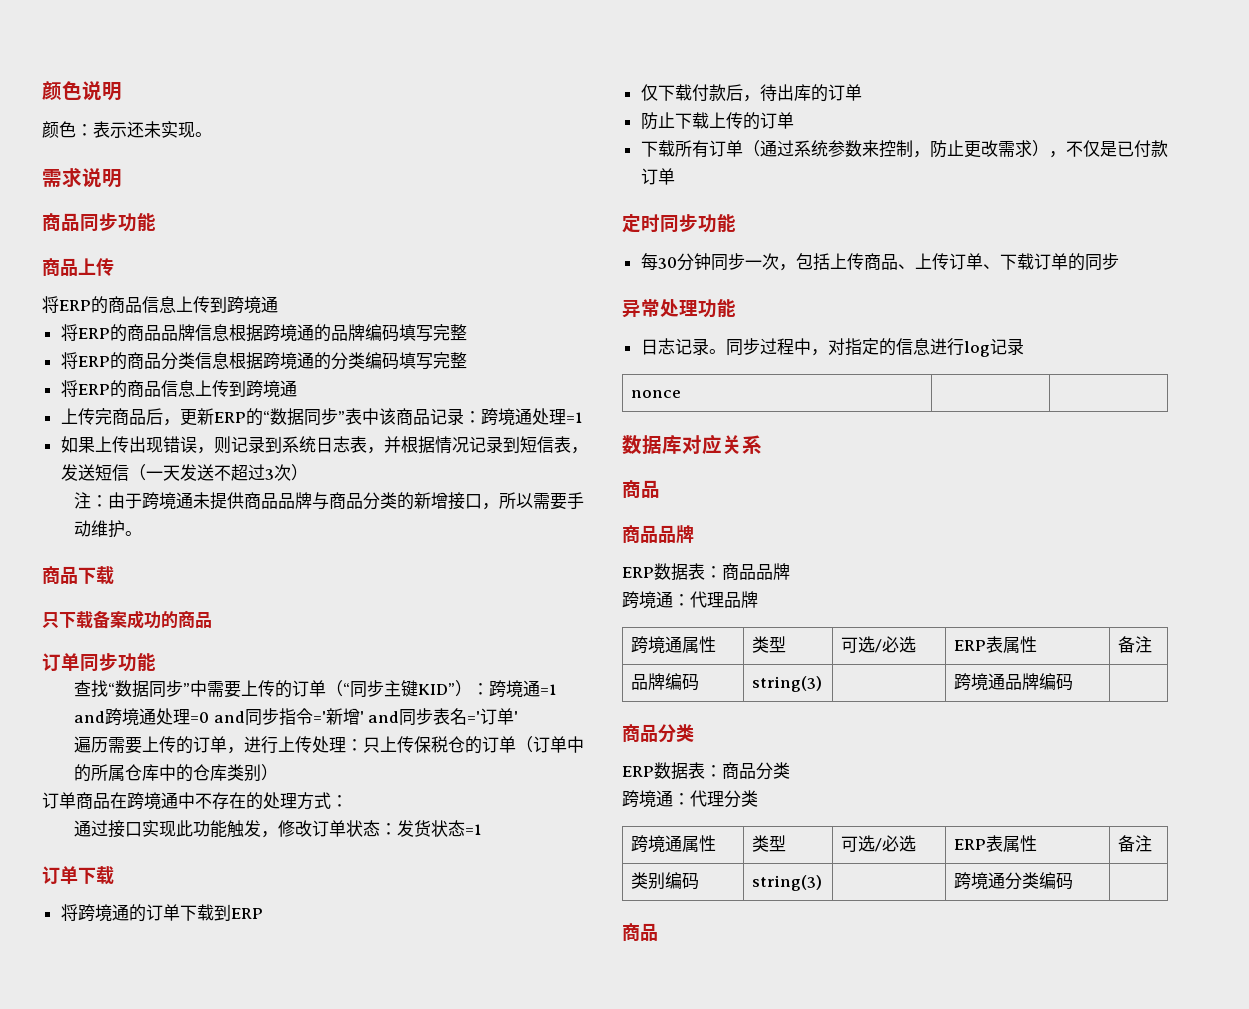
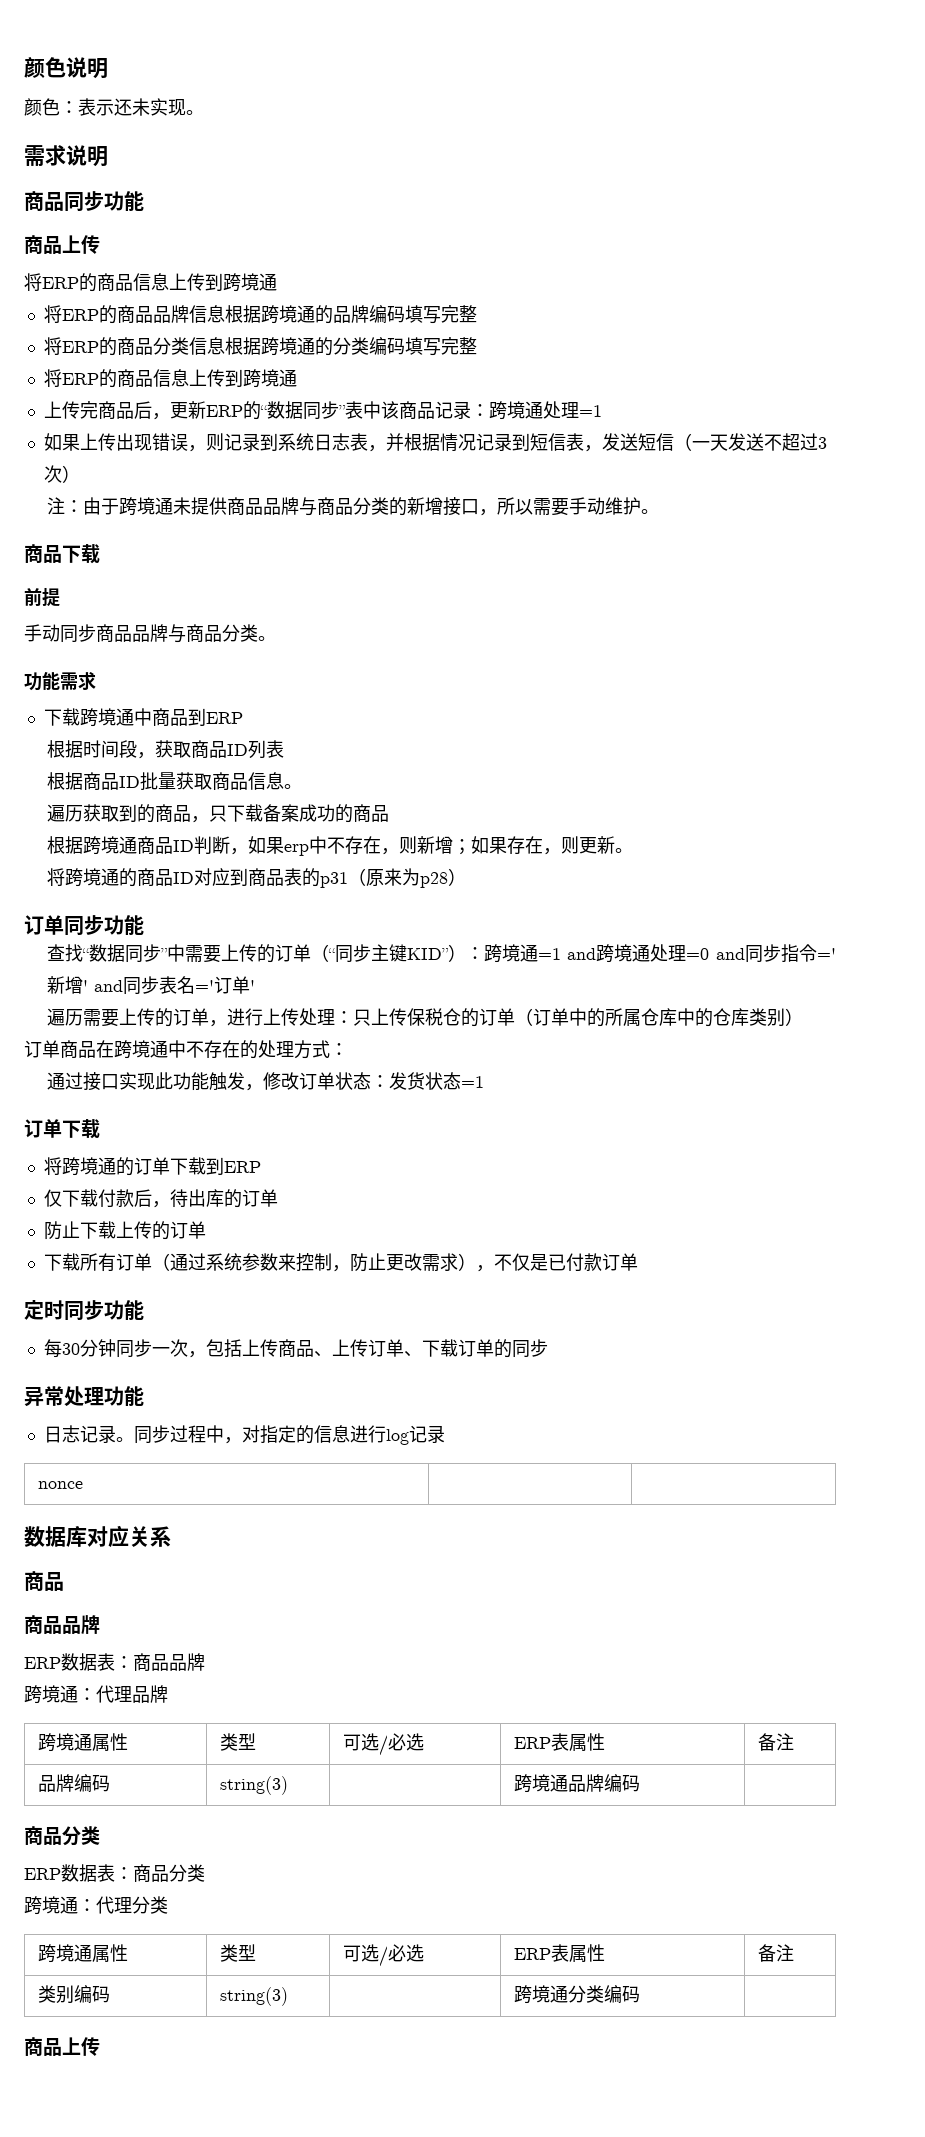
(114, 575) none -> [24,587,60,607] [24,624,276,643] [24,671,96,691] [43,708,243,727] [46,740,284,759] [46,772,302,791] [46,804,209,823] 前提 // 手动同步商品品牌与商品分类。 // 功能需求 // 下载跨境通中商品到ERP // 根据时间段，获取商品ID列表 // 根据商品ID批量获取商品信息。 // 遍历获取到的商品，
(212, 620) none -> [46,836,633,856] [46,868,466,888] // 根据跨境通商品ID判断，如果erp中不存在，则新增；如果存在，则更新。 // 将跨境通的商品ID对应到商品表的p31（原来为p28）
(658, 932) none -> [62,2037,100,2056] 上传

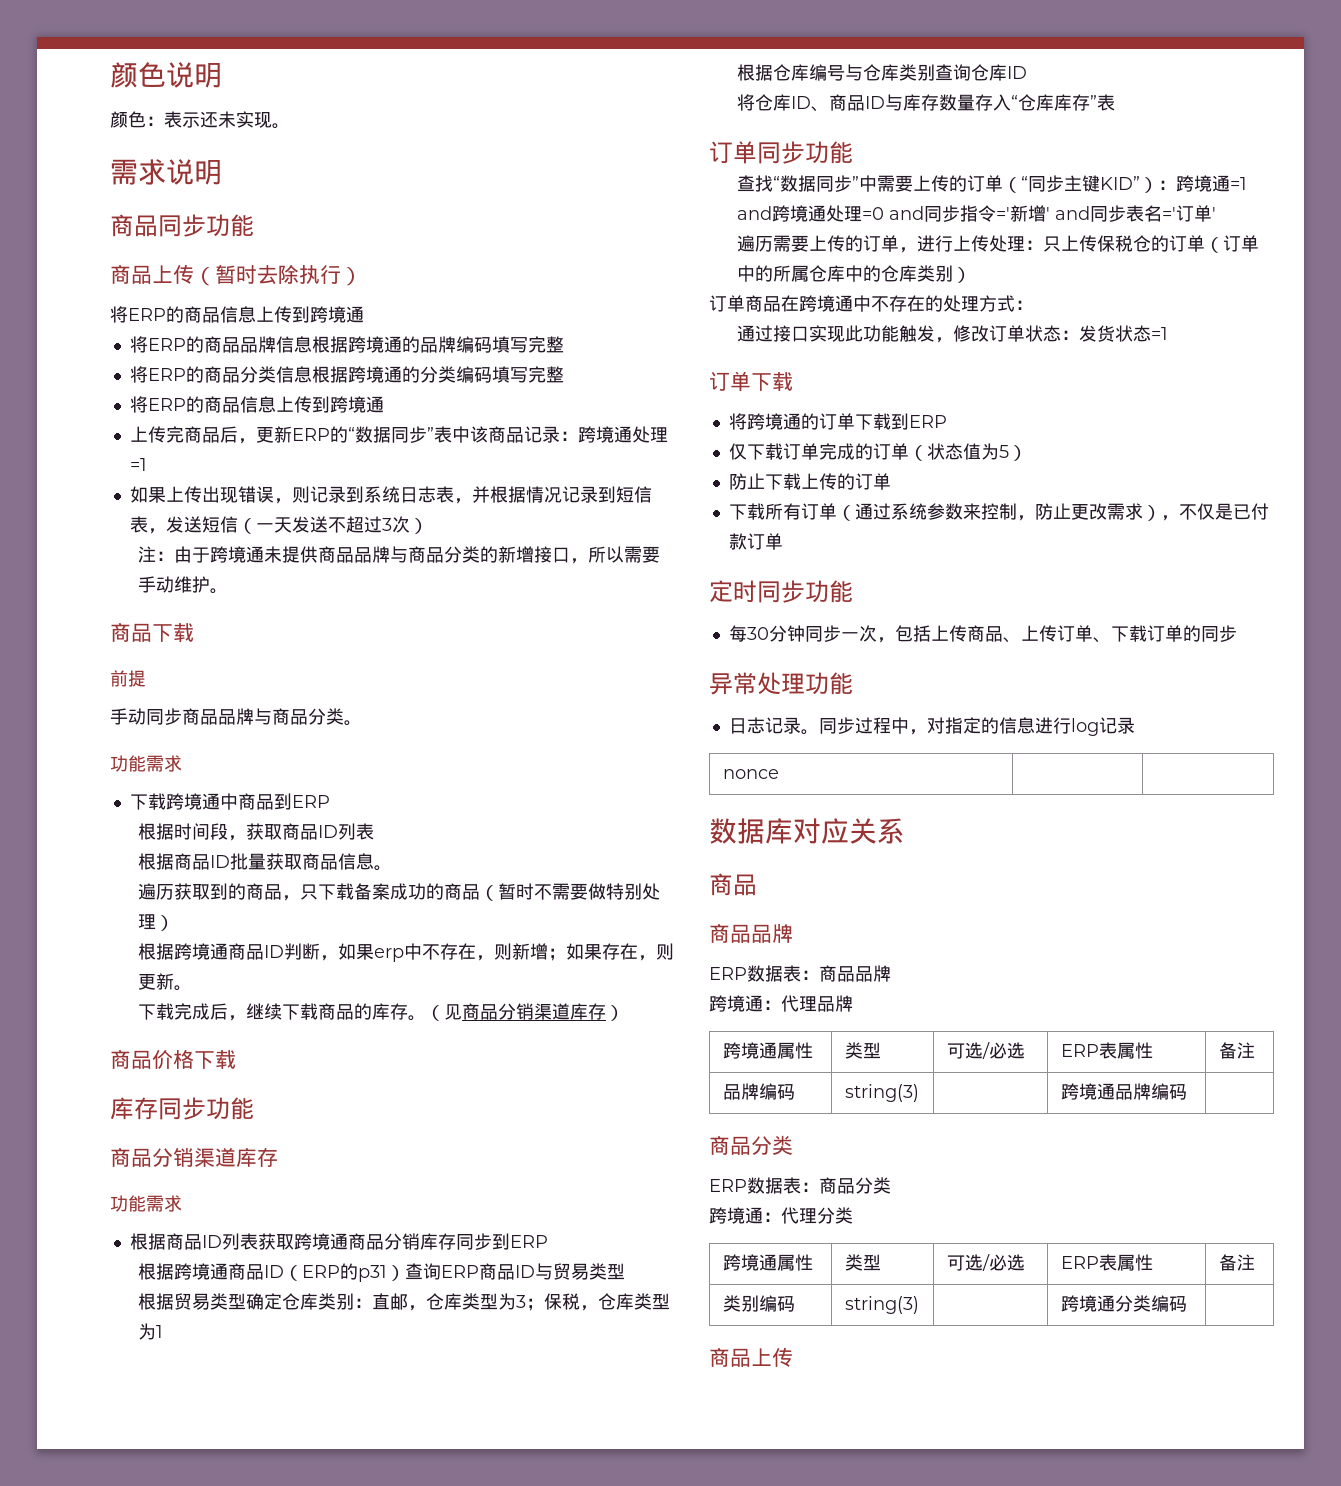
(100, 244) none -> [194,264,362,286] （暂时去除执行）
(389, 813) none -> [479,883,660,901] [137,914,174,931] （暂时不需要做特别处理）
[46,868,466,888] 将跨境通的商品ID对应到商品表的p31（原来为p28） -> [137,1003,624,1021] [110,1049,236,1070] [110,1097,254,1120] [110,1147,278,1167] [110,1195,182,1212] [129,1233,548,1250] [137,1263,625,1282] [137,1293,670,1311] [137,1323,163,1340] [736,64,1027,81] [736,94,1115,112] 下载完成后，继续下载商品的库存。（见商品分销渠道库存） // 商品价格下载 // 库存同步功能 // 商品分销渠道库存 // 功能需求 // 根据商品ID列表获取跨境通商品分销库存同步到ERP // 根据跨境通商品ID（ERP的p31）查询ERP商品ID与贸易类型 // 根据贸易类型确定仓库类别：直邮，仓库类型为3；保税，仓库类型为1 // 根据仓库编号与仓库类别查询仓库ID // 将仓库ID、商品ID与库存数量存入“仓库库存”表
[97,1189,278,1208] 付款后，待出库的订单 -> [782,443,1027,461] 订单完成的订单（状态值为5）

